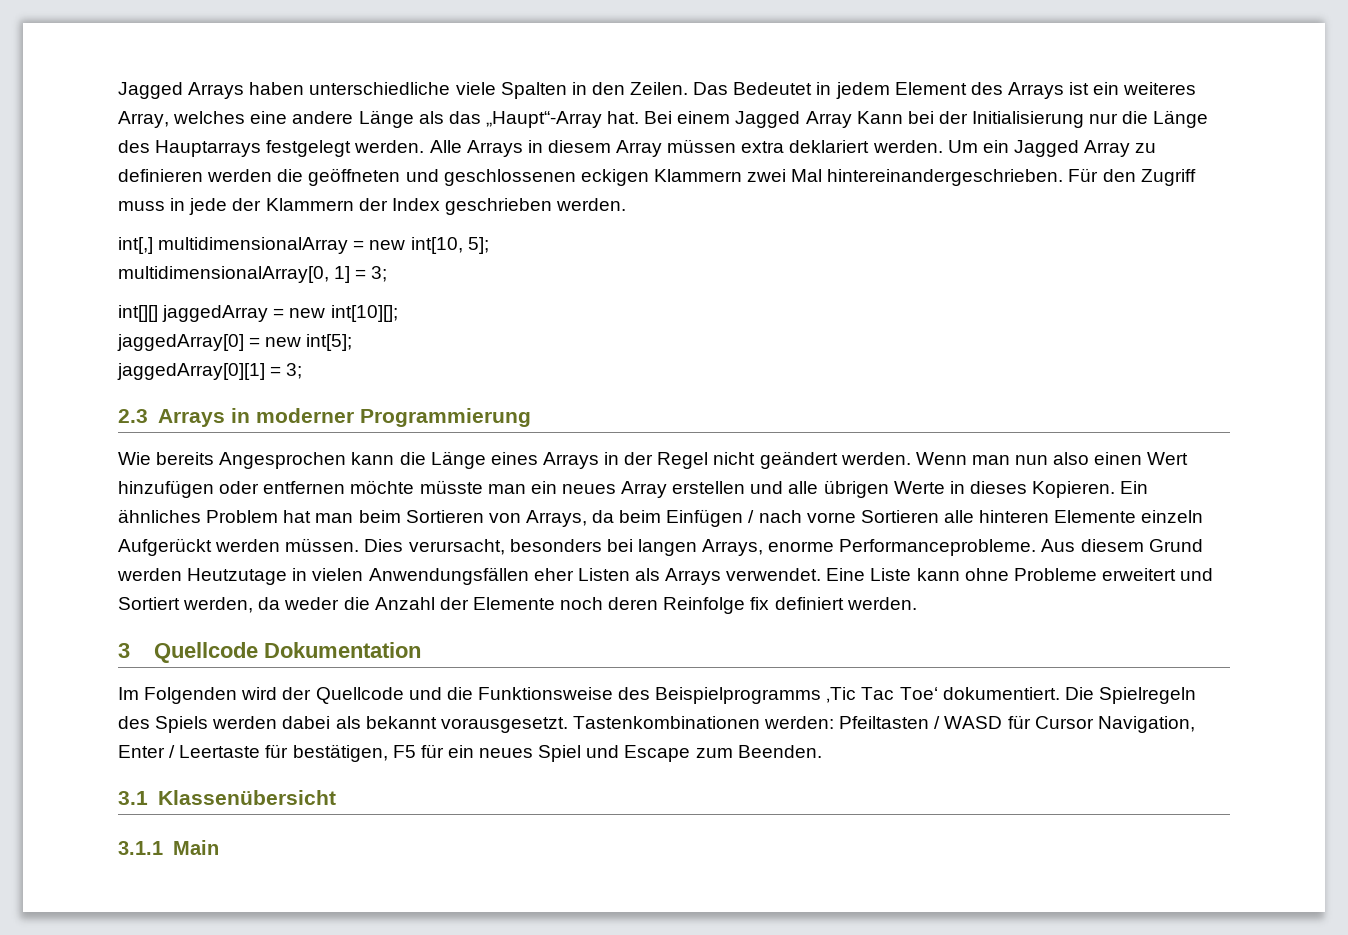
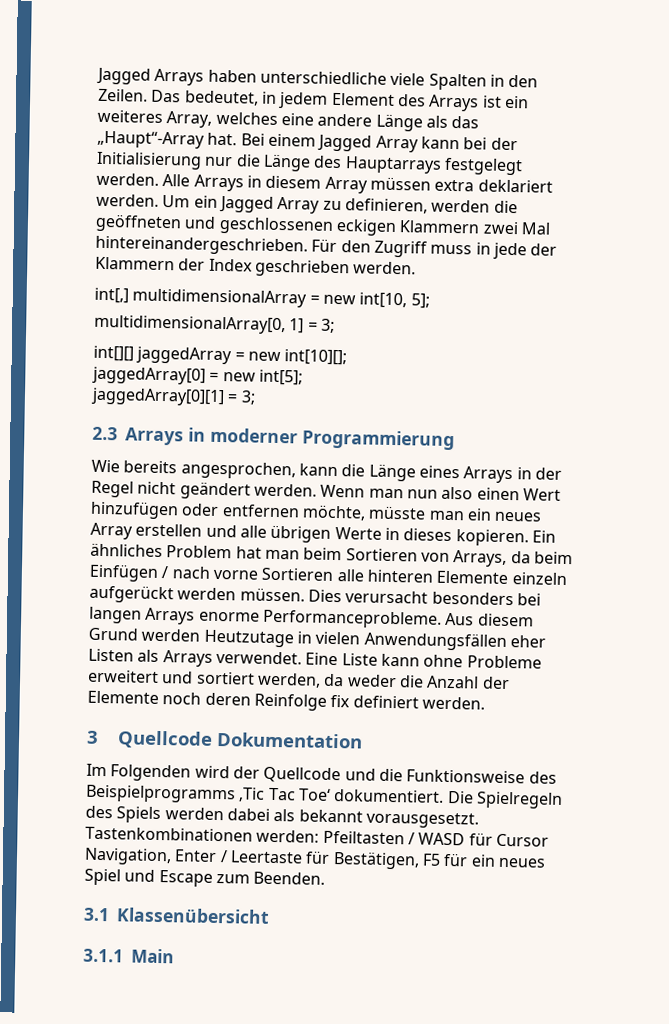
[733,82,813,95] Bedeutet -> [184,90,259,106] bedeutet,
[856,111,903,124] Kann -> [420,136,460,150] kann
[118,169,203,182] definieren -> [344,198,428,214] definieren,
[219,452,347,469] Angesprochen -> [180,461,296,480] angesprochen,
[350,480,415,494] möchte -> [301,504,366,521] möchte,
[1032,481,1116,498] Kopieren. -> [455,529,529,547] kopieren.
[118,538,212,556] Aufgerückt -> [89,584,174,604] aufgerückt
[408,539,505,555] verursacht, -> [345,590,429,604] verursacht
[702,539,764,556] Arrays, -> [145,607,196,625] Arrays
[118,597,180,610] Sortiert -> [196,671,255,685] sortiert
[292,744,388,762] bestätigen, -> [332,851,420,870] Bestätigen,

